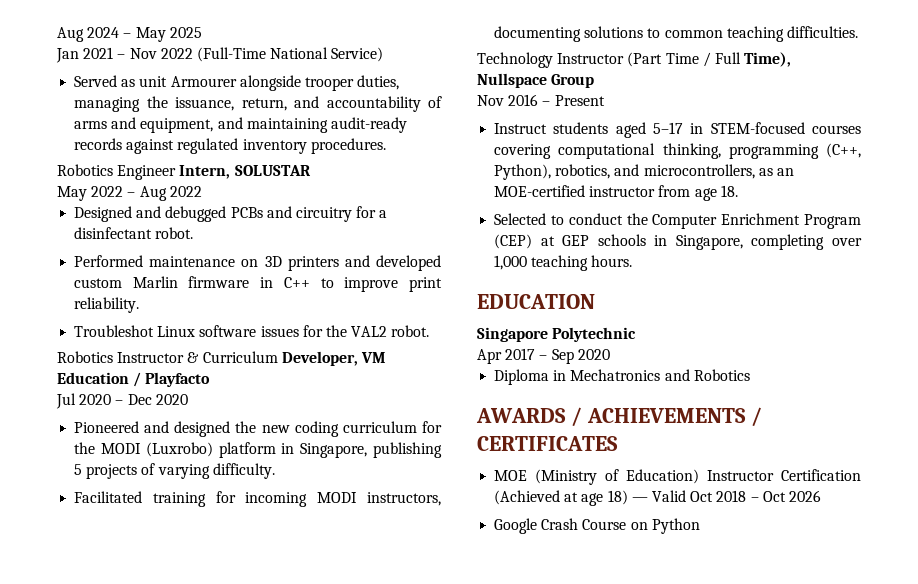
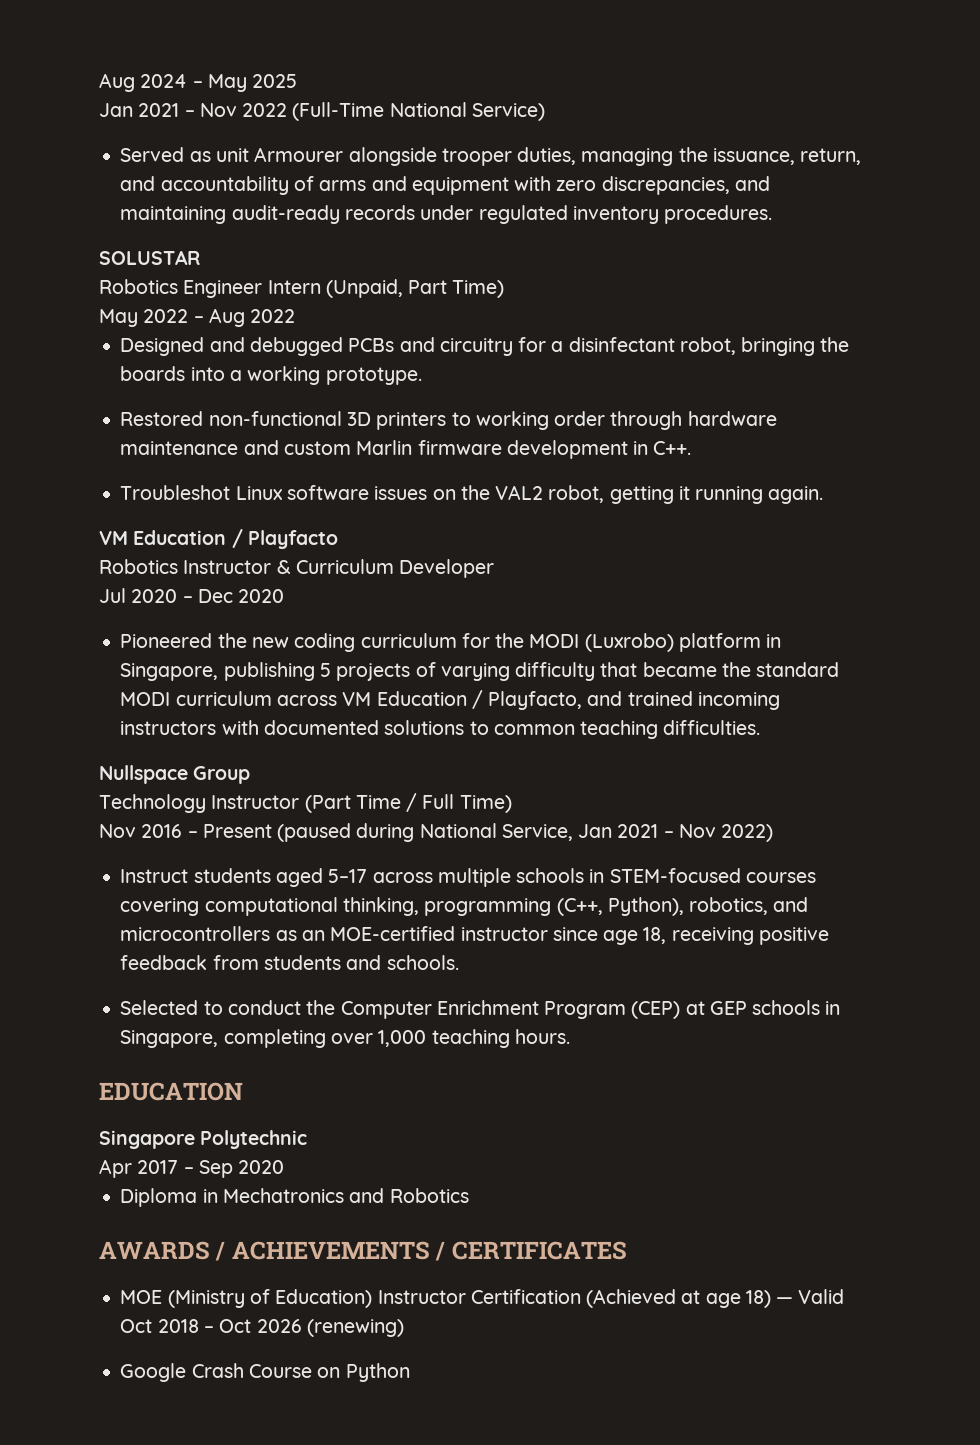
[140,118,214,133] equipment, -> [411,176,730,195] equipment with zero discrepancies,
[126,139,175,154] against -> [420,205,474,220] under
(386, 146) none -> [99,250,200,265] // SOLUSTAR
[179,165,311,179] Intern, SOLUSTAR -> [267,279,505,298] Intern (Unpaid, Part Time)
[155,227,194,239] [74,255,441,271] [74,276,442,292] [74,297,140,313] robot. // Performed maintenance on 3D printers and developed custom Marlin firmware in C++ to improve print reliability. -> [679,337,850,356] [120,366,422,385] [120,411,777,430] [120,440,692,459] robot, bringing the boards into a working prototype. // Restored non-functional 3D printers to working order through hardware maintenance and custom Marlin firmware development in C++.
[302,325,323,337] for -> [432,489,456,500] on
[391,325,430,337] robot. -> [548,485,824,504] [99,529,338,549] robot, getting it running again. // VM Education / Playfacto
[281,351,386,366] [57,372,211,387] Developer, VM Education / Playfacto -> [399,559,495,578] Developer
[144,421,231,437] and designed -> (213, 640) none
[212,463,275,479] [74,491,441,507] [494,26,582,42] difficulty. // Facilitated training for incoming MODI instructors, documenting -> [515,662,840,681] [120,690,780,710] [120,720,379,735] difficulty that became the standard MODI curriculum across VM Education / Playfacto, and trained incoming instructors with documented
(858, 32) none -> [99,765,251,784] // Nullspace Group
[744,52,792,67] [477,73,595,88] Time), Nullspace Group -> [459,795,512,813] Time)
(605, 100) none -> [277,823,774,842] (paused during National Service, Jan 2021 – Nov 2022)
(684, 128) none -> [372,868,585,887] across multiple schools
[643,164,755,179] microcontrollers, -> [120,926,271,941] microcontrollers
[658,185,738,201] from age 18. -> [552,927,829,945] [120,955,459,970] since age 18, receiving positive feedback from students and schools.
(821, 496) none -> [306,1319,404,1337] (renewing)

